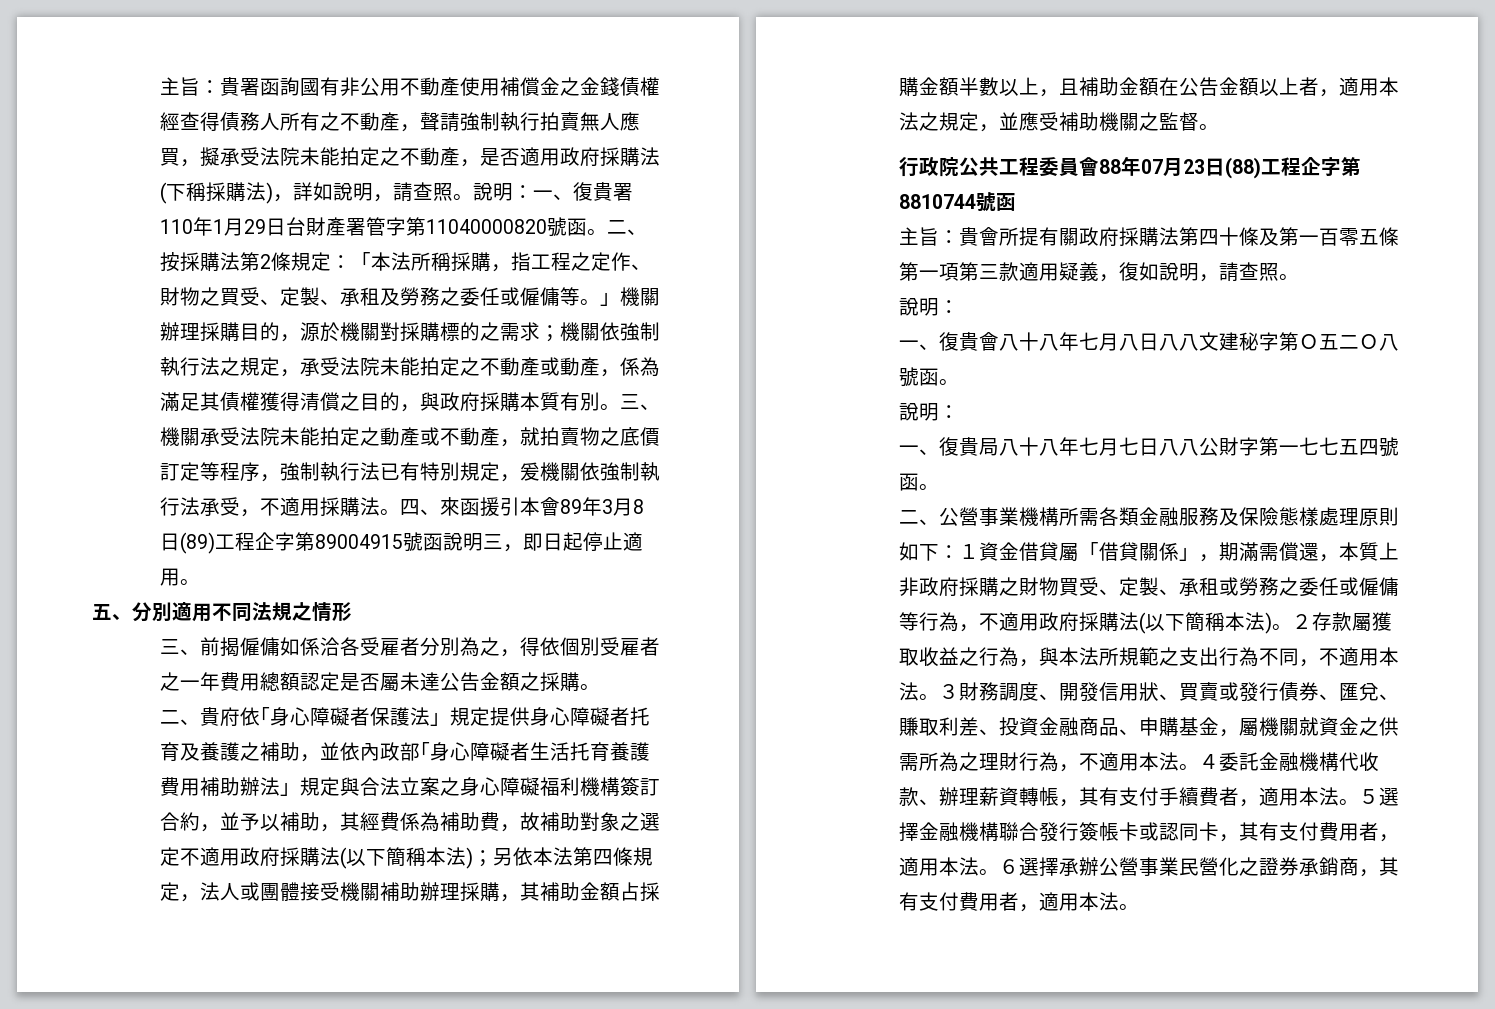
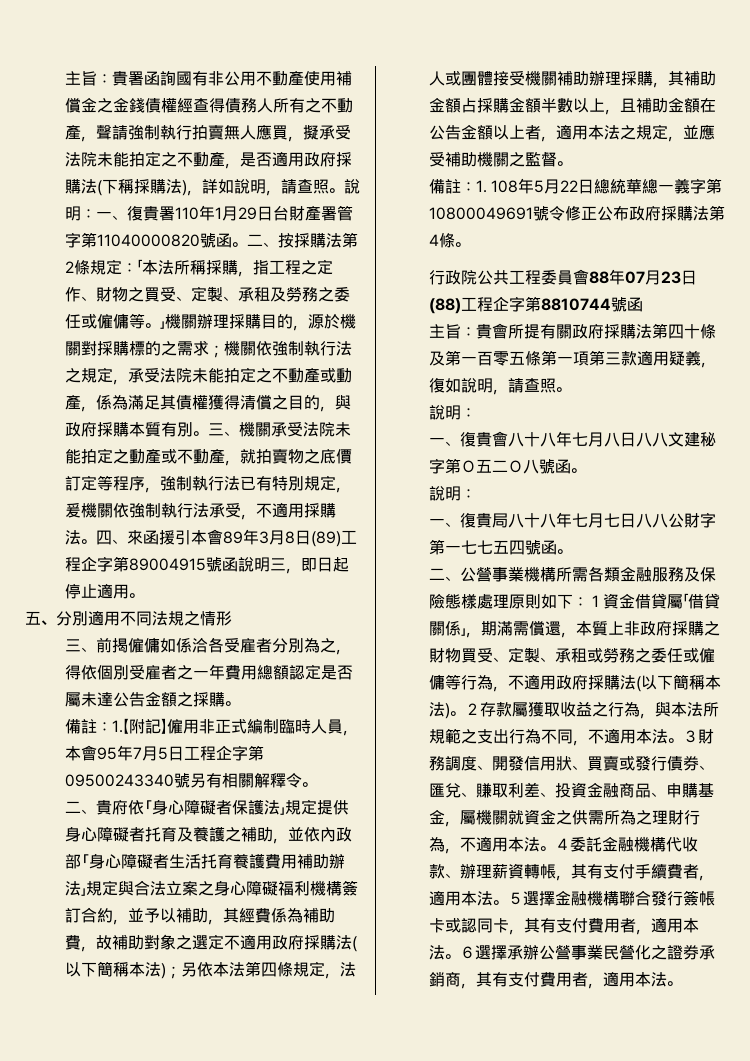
(601, 687) none -> [64,718,358,736] [64,745,264,761] [64,773,317,788] // 備註：1.【附記】僱用非正式編制臨時人員，本會95年7月5日工程企字第09500243340號另有相關解釋令。
(1220, 127) none -> [428,178,723,194] [428,205,725,221] [428,233,470,248] // 備註：1. 108年5月22日總統華總一義字第10800049691號令修正公布政府採購法第4條。

